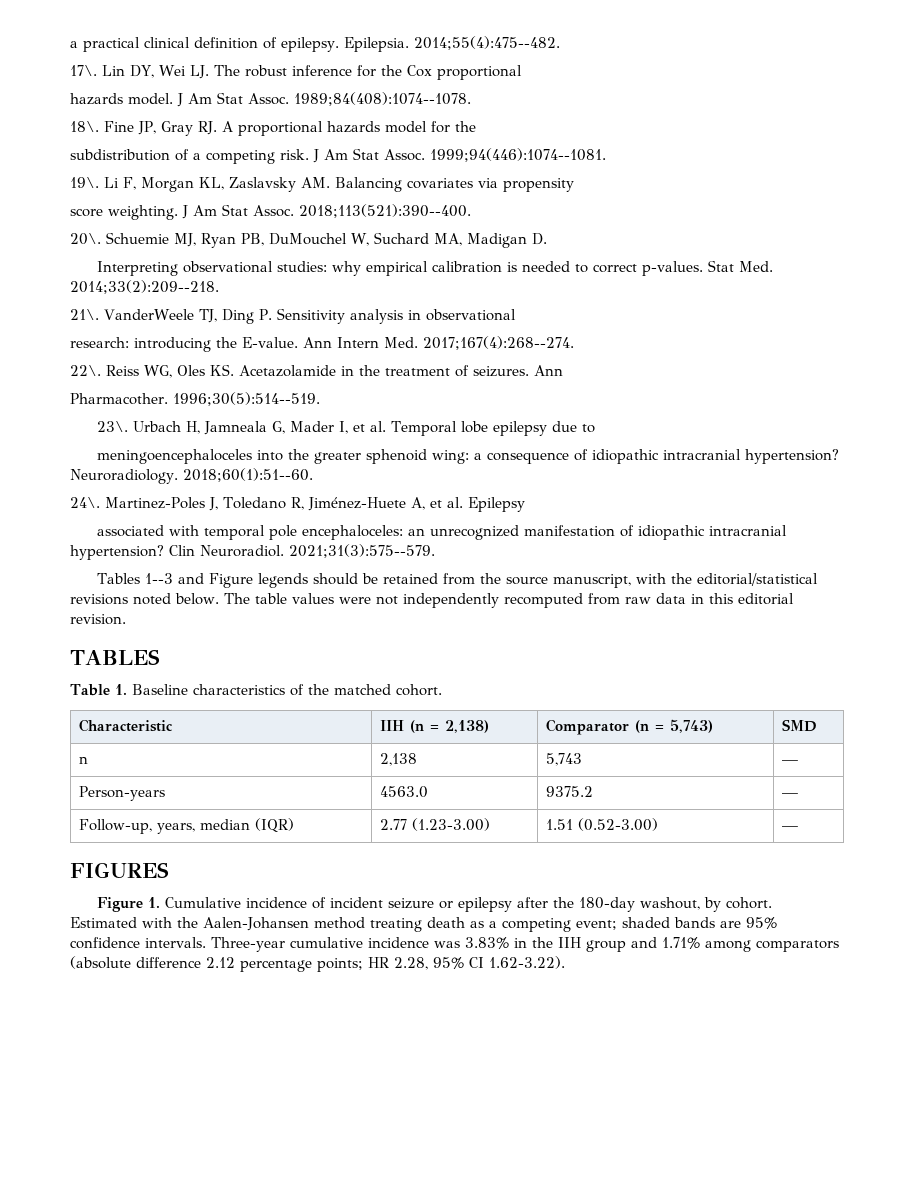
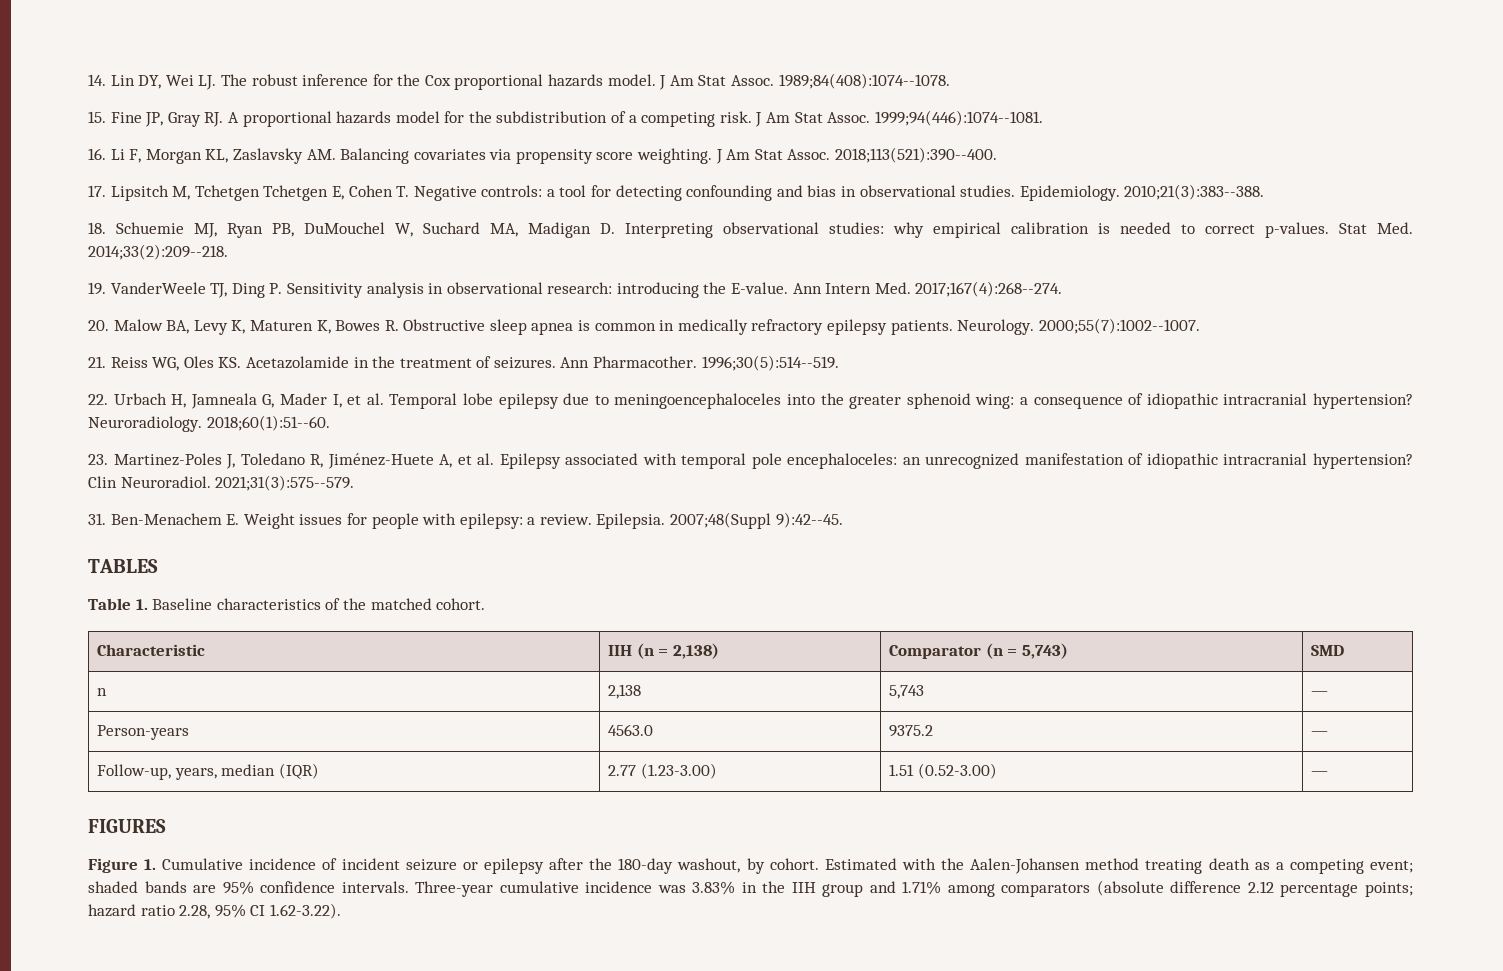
[70,36,560,52] [70,65,97,76] a practical clinical definition of epilepsy. Epilepsia. 2014;55(4):475--482. // 17\. -> [88,74,106,86] 14.
(522, 72) // -> (544, 82) none
[70,121,99,132] 18\. -> [88,111,106,123] 15.
(476, 126) // -> (492, 117) none
[70,177,99,188] 19\. -> [88,148,106,160] 16.
(574, 185) // -> (593, 156) none
[70,233,101,245] 20\. -> [88,184,1265,201] [88,222,106,234] 17. Lipsitch M, Tchetgen Tchetgen E, Cohen T. Negative controls: a tool for detecting confounding and bias in observational studies. Epidemiology. 2010;21(3):383--388. // 18.
(547, 239) // -> (615, 228) none
[70,309,99,320] 21\. -> [88,282,106,295] 19.
(516, 315) // -> (543, 288) none
[70,365,101,376] 22\. -> [88,318,1200,335] [88,356,106,368] 20. Malow BA, Levy K, Maturen K, Bowes R. Obstructive sleep apnea is common in medically refractory epilepsy patients. Neurology. 2000;55(7):1002--1007. // 21.
(563, 370) // -> (590, 362) none
[97,421,129,432] 23\. -> [88,394,108,405] 22.
(596, 428) // -> (609, 400) none
[70,497,100,508] 24\. -> [88,454,108,465] 23.
(525, 504) // -> (561, 461) none
[97,573,819,588] [70,593,794,608] [70,614,126,625] Tables 1--3 and Figure legends should be retained from the source manuscript, with the editorial/statistical revisions noted below. The table values were not independently recomputed from raw data in this editorial revision. -> [88,512,843,529] 31. Ben-Menachem E. Weight issues for people with epilepsy: a review. Epilepsia. 2007;48(Suppl 9):42--45.
[368,957,389,968] HR -> [88,904,175,917] hazard ratio

